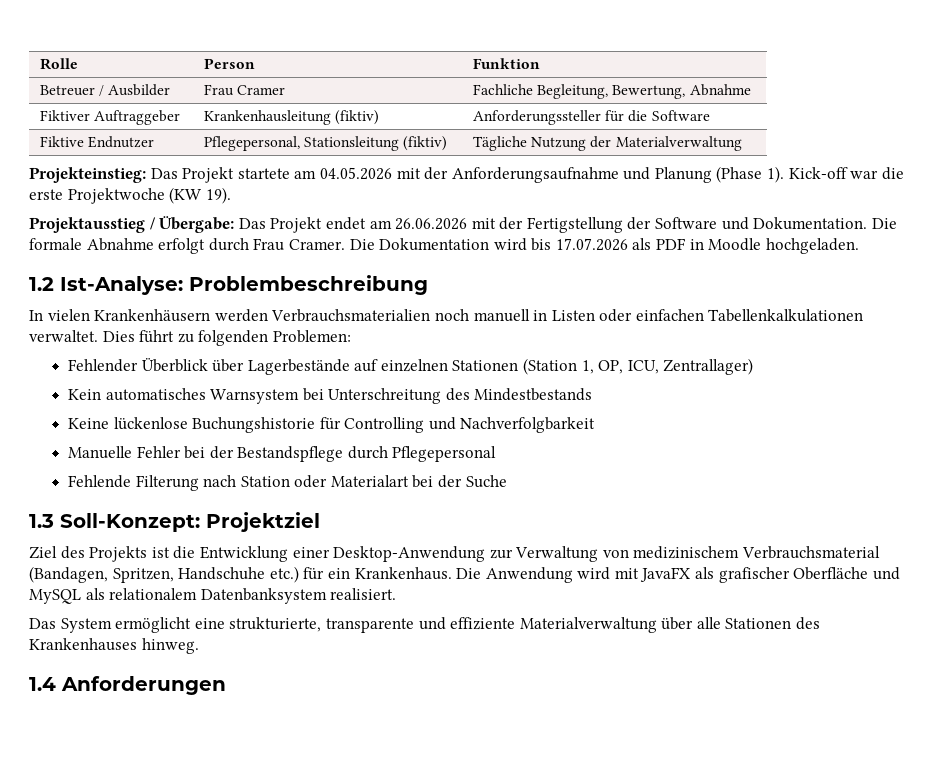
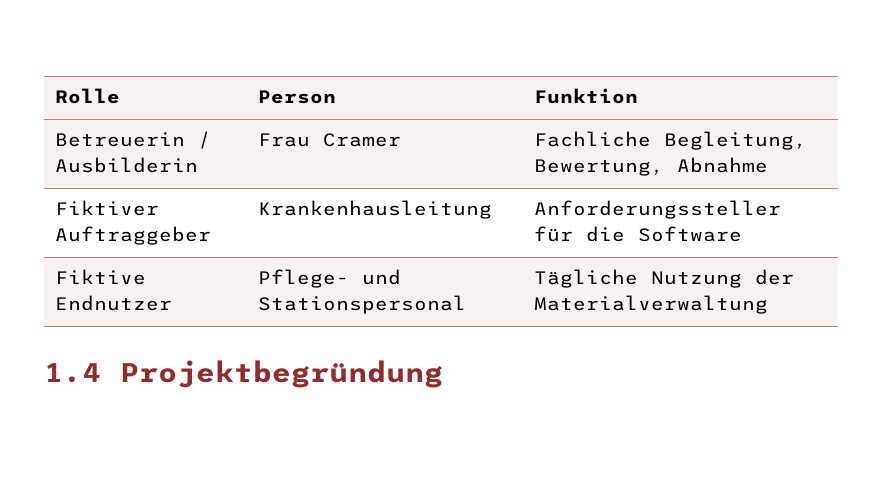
[39,84,171,96] Betreuer / Ausbilder -> [54,131,211,149] [54,157,198,173] Betreuerin / Ausbilderin
[335,110,380,125] (fiktiv) -> (492, 209) none
[203,136,448,151] Pflegepersonal, Stationsleitung (fiktiv) -> [257,269,401,288] [257,295,466,314] Pflege- und Stationspersonal
[29,166,904,183] [29,187,231,204] [29,216,897,233] [29,238,859,254] [29,275,428,295] [29,309,864,322] [29,330,351,346] [67,358,754,375] [67,388,593,404] [67,417,596,433] [67,446,497,462] [67,475,507,491] [29,512,320,532] [29,546,881,562] [29,566,900,583] [29,588,397,604] [29,617,821,633] [29,638,199,654] // Projekteinstieg: Das Projekt startete am 04.05.2026 mit der Anforderungsaufnahme und Planung (Phase 1). Kick-off war die erste Projektwoche (KW 19). // Projektausstieg / Übergabe: Das Projekt endet am 26.06.2026 mit der Fertigstellung der Software und Dokumentation. Die formale Abnahme erfolgt durch Frau Cramer. Die Dokumentation wird bis 17.07.2026 als PDF in Moodle hochgeladen. // 1.2 Ist-Analyse: Problembeschreibung // In vielen Krankenhäusern werden Verbrauchsmaterialien noch manuell in Listen oder einfachen Tabellenkalkulationen verwaltet. Dies führt zu folgenden Problemen: // Fehlender Überblick über Lagerbestände auf einzelnen Stationen (Station 1, OP, ICU, Zentrallager) // Kein automatisches Warnsystem bei Unterschreitung des Mindestbestands // Keine lückenlose Buchungshistorie für Controlling und Nachverfolgbarkeit // Manuelle Fehler bei der Bestandspflege durch Pflegepersonal // Fehlende Filterung nach Station oder Materialart bei der Suche // 1.3 Soll-Konzept: Projektziel // Ziel des Projekts ist die Entwicklung einer Desktop-Anwendung zur Verwaltung von medizinischem Verbrauchsmaterial (Bandagen, Spritzen, Handschuhe etc.) für ein Krankenhaus. Die Anwendung wird mit JavaFX als grafischer Oberfläche und MySQL als relationalem Datenbanksystem realisiert. // Das System ermöglicht eine strukturierte, transparente und effiziente Materialverwaltung über alle Stationen des Krankenhauses hinweg. -> (768, 304) none
[61,676,226,695] Anforderungen -> [120,360,443,388] Projektbegründung

